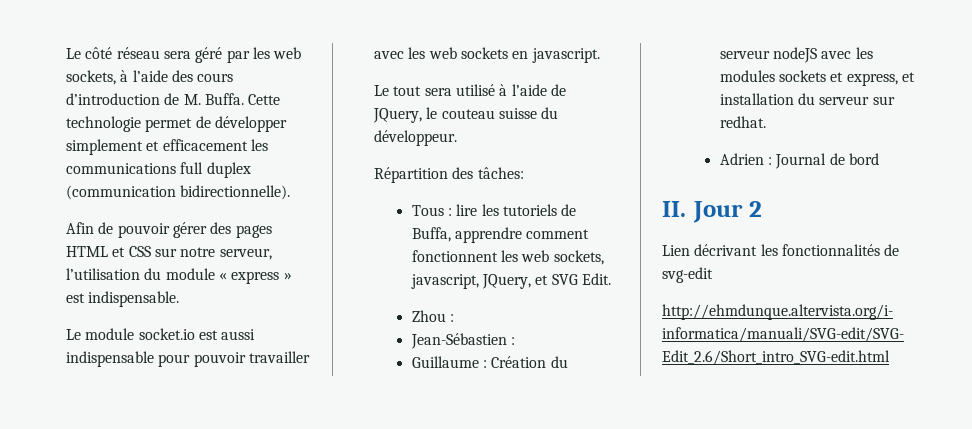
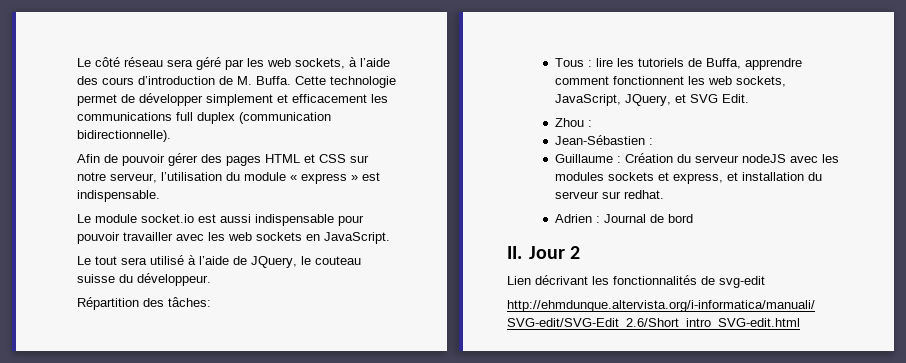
[531,48,600,63] javascript. -> [323,232,390,244] JavaScript.
[410,274,479,289] javascript, -> [554,94,621,106] JavaScript,

